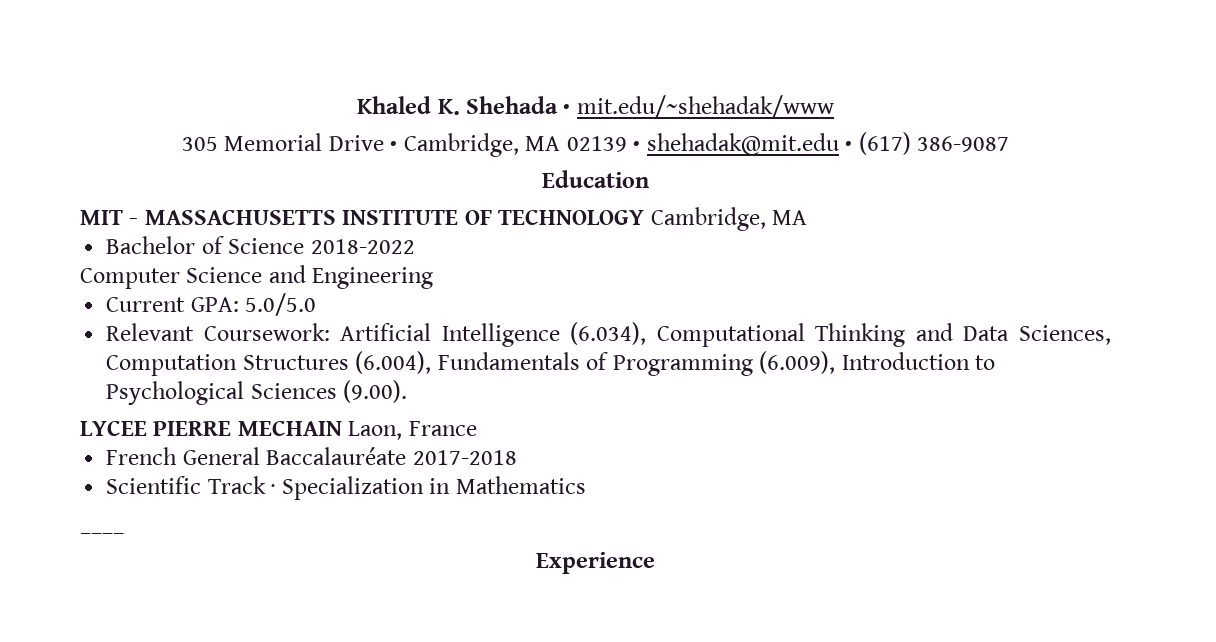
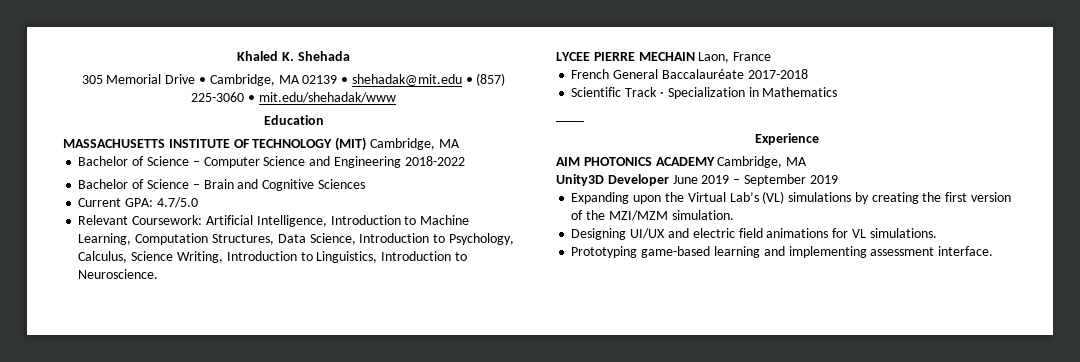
[563,95,834,118] • mit.edu/~shehadak/www -> (350, 56) none
[858,132,1010,155] (617) 386-9087 -> [476,73,506,86] [191,92,396,103] (857) 225-3060 • mit.edu/shehadak/www
[80,210,139,225] MIT - -> (324, 120) none
(645, 217) none -> [335,137,367,151] (MIT)
[310,239,415,254] 2018-2022 // -> [192,161,200,166] –
(434, 278) none -> [404,156,465,166] [78,179,365,191] 2018-2022 // Bachelor of Science – Brain and Cognitive Sciences
[245,293,317,316] 5.0/5.0 -> [156,197,198,208] 4.7/5.0
[441,322,1111,347] [106,351,996,376] [106,380,408,405] Intelligence (6.034), Computational Thinking and Data Sciences, Computation Structures (6.004), Fundamentals of Programming (6.009), Introduction to Psychological Sciences (9.00). -> [256,215,470,227] [78,233,514,245] [78,251,467,263] [78,269,159,279] Intelligence, Introduction to Machine Learning, Computation Structures, Data Science, Introduction to Psychology, Calculus, Science Writing, Introduction to Linguistics, Introduction to Neuroscience.
(655, 563) none -> [556,156,808,168] [556,174,838,186] [571,191,1011,204] [571,210,734,221] [571,228,937,240] [571,246,994,258] // AIM PHOTONICS ACADEMY Cambridge, MA // Unity3D Developer June 2019 – September 2019 // Expanding upon the Virtual Lab’s (VL) simulations by creating the first version of the MZI/MZM simulation. // Designing UI/UX and electric field animations for VL simulations. // Prototyping game-based learning and implementing assessment interface.

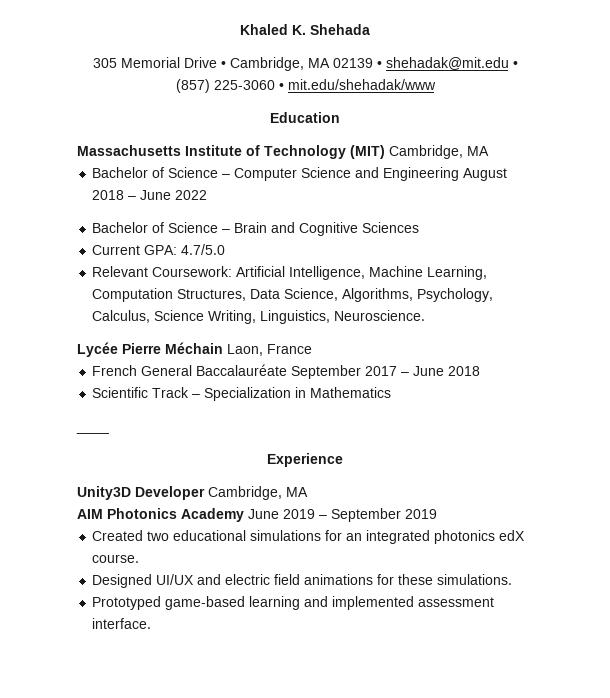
[63,139,333,148] MASSACHUSETTS INSTITUTE OF TECHNOLOGY -> [77,145,346,159] Massachusetts Institute of Technology
[404,156,465,166] 2018-2022 -> [463,168,508,181] [92,190,208,200] August 2018 – June 2022
[330,215,417,225] Introduction to -> (366, 273) none
[359,233,446,243] Introduction to -> [342,288,414,302] Algorithms,
[226,251,467,263] [78,269,159,279] [556,52,695,61] Introduction to Linguistics, Introduction to Neuroscience. // LYCEE PIERRE MECHAIN -> [260,310,426,324] [77,342,223,357] Linguistics, Neuroscience. // Lycée Pierre Méchain
[747,69,808,79] 2017-2018 -> [291,365,481,379] September 2017 – June 2018
[659,91,664,97] · -> [192,394,201,398] –
[556,156,808,168] [556,174,669,186] AIM PHOTONICS ACADEMY Cambridge, MA // Unity3D Developer -> [77,486,308,500] [77,508,244,522] Unity3D Developer Cambridge, MA // AIM Photonics Academy
[571,191,1011,204] [571,210,734,221] [571,228,627,240] Expanding upon the Virtual Lab’s (VL) simulations by creating the first version of the MZI/MZM simulation. // Designing -> [92,530,526,544] [92,554,140,563] [92,574,153,588] Created two educational simulations for an integrated photonics edX course. // Designed
[851,229,866,238] VL -> [398,574,434,585] these
[571,246,638,258] Prototyping -> [92,596,162,610] Prototyped
[788,246,867,258] implementing -> [332,596,415,610] implemented

